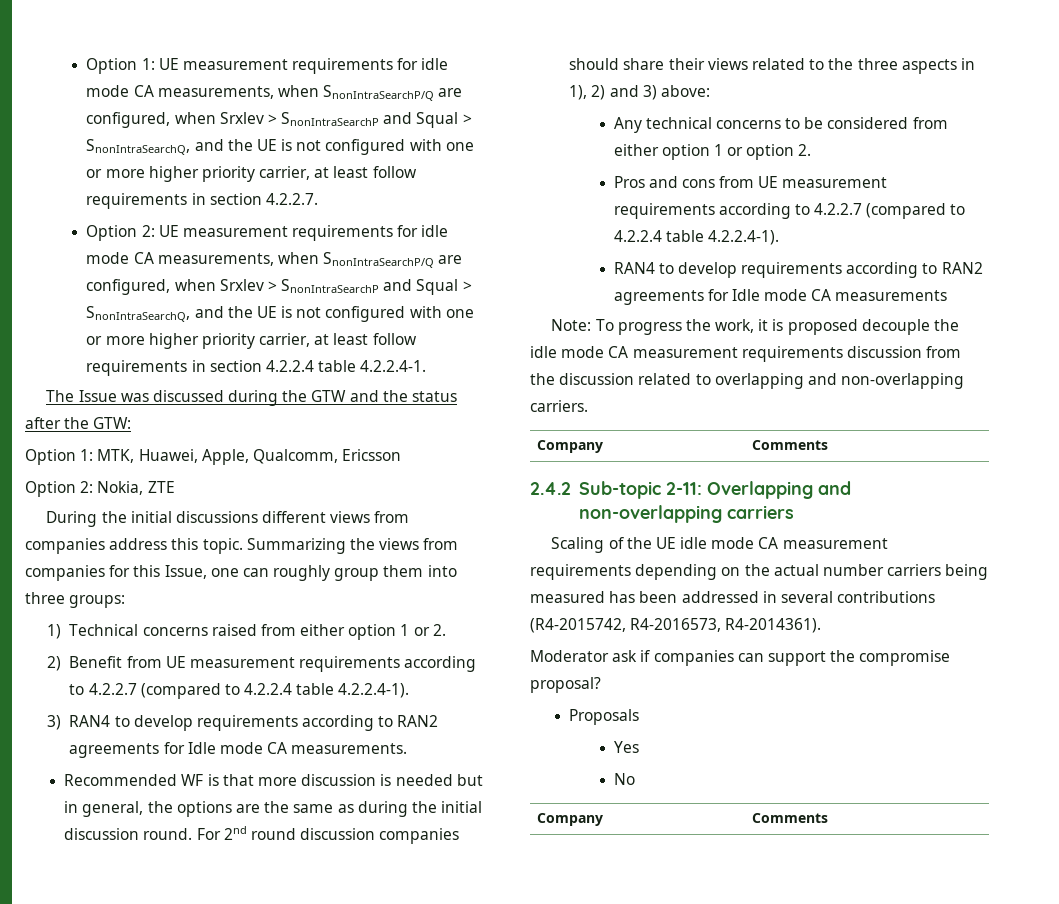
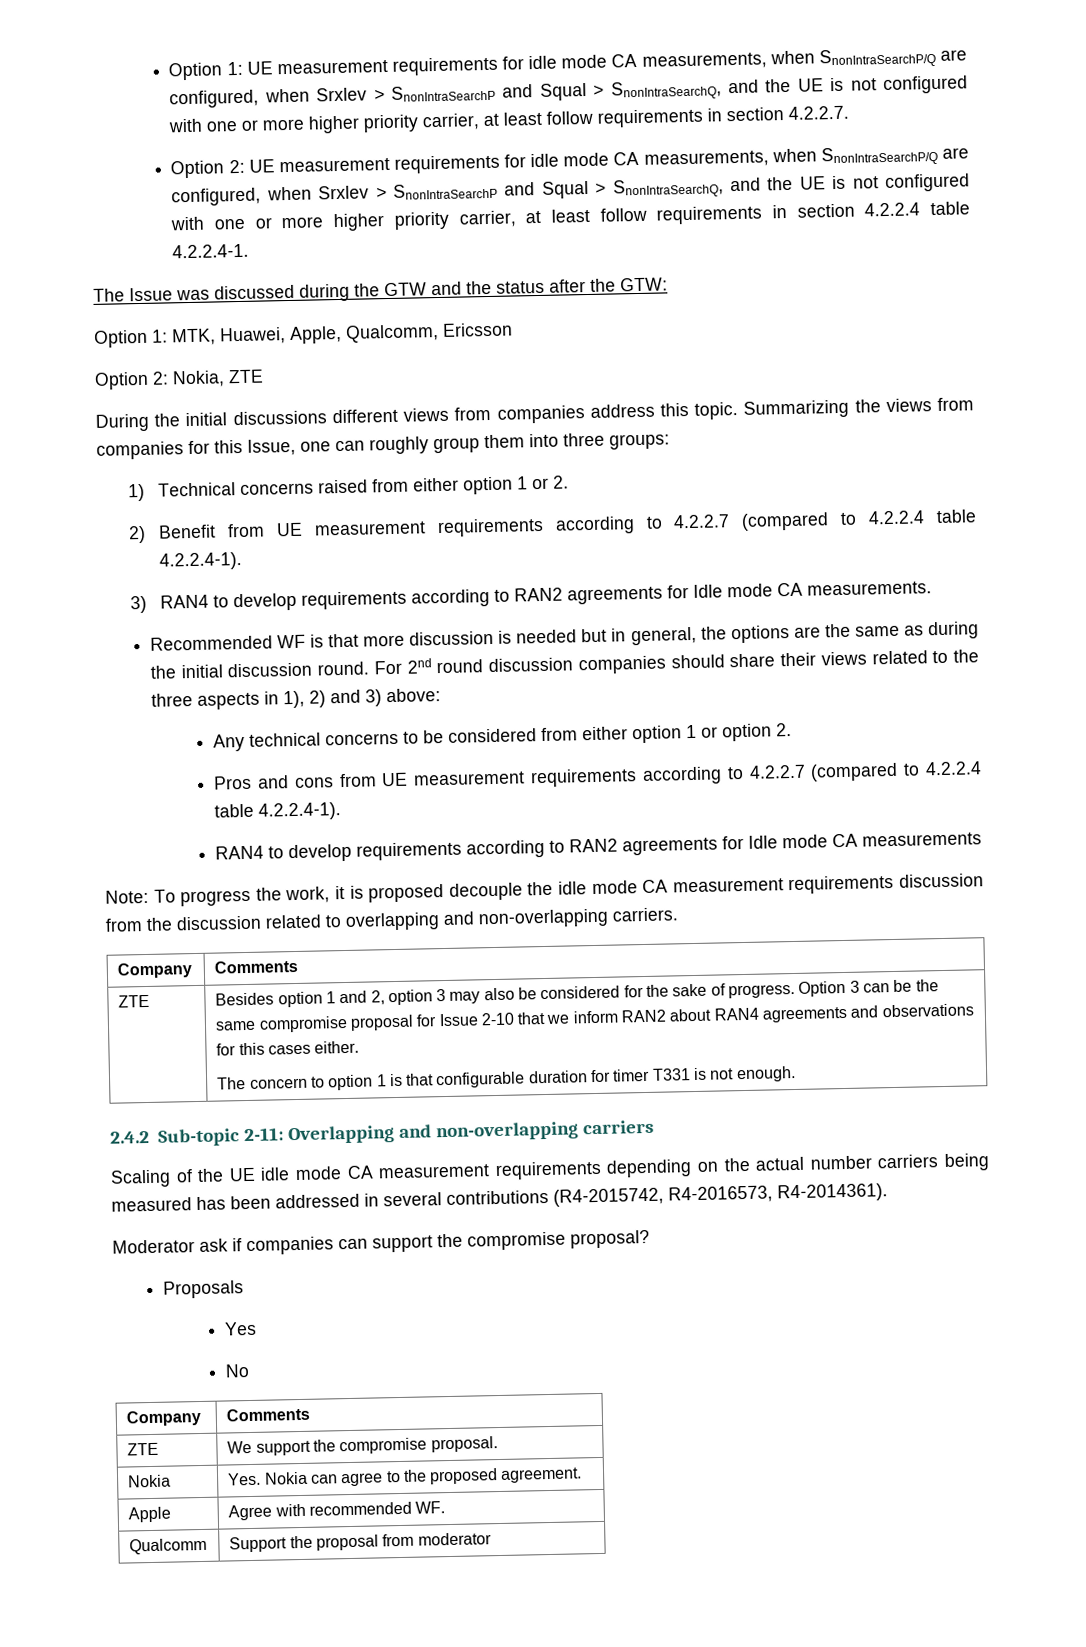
(828, 445) none -> [118,994,151,1008] [215,979,939,1008] [215,1003,974,1033] [216,1040,360,1056] [217,1065,796,1091] // ZTE | Besides option 1 and 2, option 3 may also be considered for the sake of progress. Option 3 can be the same compromise proposal for Issue 2-10 that we inform RAN2 about RAN4 agreements and observations for this cases either. // The concern to option 1 is that configurable duration for timer T331 is not enough.
(828, 818) none -> [127,1442,160,1456] [227,1436,498,1456] [128,1474,172,1488] [227,1467,583,1487] [128,1506,172,1523] [228,1501,446,1521] [129,1537,208,1555] [229,1532,492,1553] // ZTE | We support the compromise proposal. // Nokia | Yes. Nokia can agree to the proposed agreement. // Apple | Agree with recommended WF. // Qualcomm | Support the proposal from moderator

